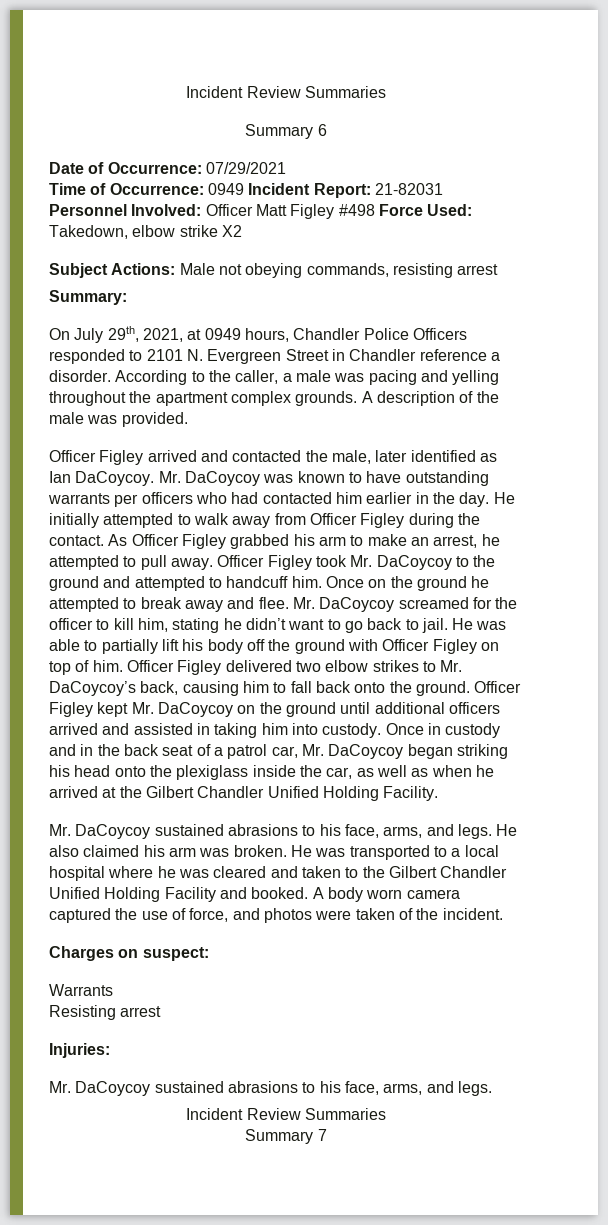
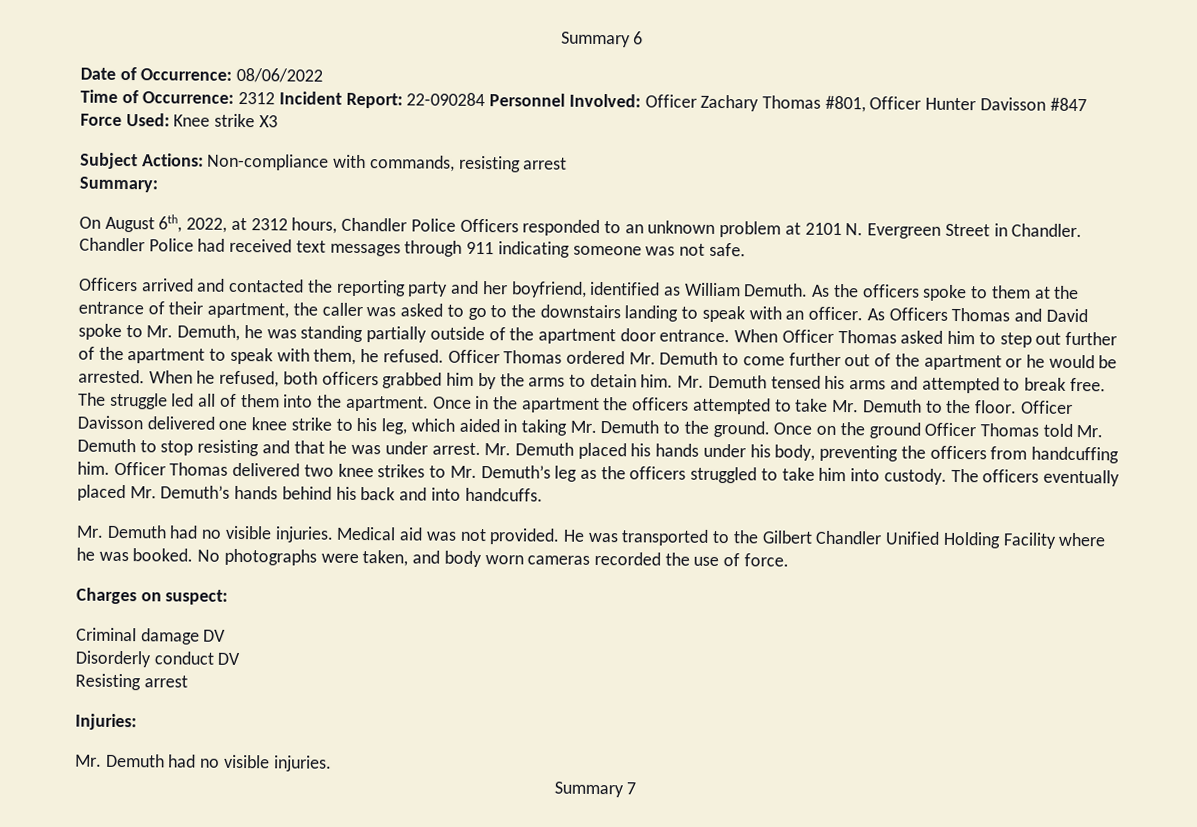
[186,86,386,98] Incident Review Summaries // -> (560, 39) none
[205,162,286,174] 07/29/2021 -> [236,67,324,83] 08/06/2022
[207,183,244,195] 0949 -> [238,91,276,105] 2312
[374,183,443,195] 21-82031 -> [406,92,486,107] 22-090284
[255,204,473,219] [49,225,242,239] Matt Figley #498 Force Used: Takedown, elbow strike X2 -> [700,94,1087,113] [80,113,278,128] Zachary Thomas #801, Officer Hunter Davisson #847 Force Used: Knee strike X3
[179,263,303,278] Male not obeying -> [207,153,367,171] Non-compliance with
[74,326,241,343] July 29th, 2021, at 0949 -> [104,214,288,233] August 6th, 2022, at 2312
(143, 355) none -> [624,220,801,238] an unknown problem at
[349,349,500,361] [49,370,500,385] [49,391,499,406] [49,412,188,427] [49,450,497,465] [49,471,489,486] [48,492,515,507] [49,513,480,528] [49,534,500,549] [49,555,496,570] [49,576,490,591] [49,597,518,612] [49,618,507,633] [49,639,499,654] [49,660,90,675] Chandler reference a disorder. According to the caller, a male was pacing and yelling throughout the apartment complex grounds. A description of the male was provided. // Officer Figley arrived and contacted the male, later identified as Ian DaCoycoy. Mr. DaCoycoy was known to have outstanding warrants per officers who had contacted him earlier in the day. He initially attempted to walk away from Officer Figley during the contact. As Officer Figley grabbed his arm to make an arrest, he attempted to pull away. Officer Figley took Mr. DaCoycoy to the ground and attempted to handcuff him. Once on the ground he attempted to break away and flee. Mr. DaCoycoy screamed for the officer to kill him, stating he didn’t want to go back to jail. He was able to partially lift his body off the ground with Officer Figley on top of -> [1011,223,1083,238] [79,237,746,258] [79,277,1080,302] [78,301,1088,323] [78,323,1117,348] [78,346,1118,371] [78,369,1106,394] [78,392,1073,415] [77,415,1104,439] [77,438,1119,464] Chandler. Chandler Police had received text messages through 911 indicating someone was not safe. // Officers arrived and contacted the reporting party and her boyfriend, identified as William Demuth. As the officers spoke to them at the entrance of their apartment, the caller was asked to go to the downstairs landing to speak with an officer. As Officers Thomas and David spoke to Mr. Demuth, he was standing partially outside of the apartment door entrance. When Officer Thomas asked him to step out further of the apartment to speak with them, he refused. Officer Thomas ordered Mr. Demuth to come further out of the apartment or he would be arrested. When he refused, both officers grabbed him by the arms to detain him. Mr. Demuth tensed his arms and attempted to break free. The struggle led all of them into the apartment. Once in the apartment the officers attempted to take Mr. Demuth to the floor. Officer Davisson delivered one knee strike to his leg, which aided in taking Mr. Demuth to the ground. Once on the ground Officer Thomas told Mr. Demuth to stop resisting and that he was under arrest. Mr. Demuth placed his hands under his body, preventing the officers from handcuffing
[177,660,222,675] Figley -> [169,462,229,476] Thomas
[325,660,369,672] elbow -> [337,463,374,478] knee
[49,681,522,696] [49,702,500,717] [49,723,501,738] [49,744,508,759] [49,765,494,780] [49,786,439,801] [49,824,518,839] [49,845,499,860] [49,866,341,881] DaCoycoy’s back, causing him to fall back onto the ground. Officer Figley kept Mr. DaCoycoy on the ground until additional officers arrived and assisted in taking him into custody. Once in custody and in the back seat of a patrol car, Mr. DaCoycoy began striking his head onto the plexiglass inside the car, as well as when he arrived at the Gilbert Chandler Unified Holding Facility. // Mr. DaCoycoy sustained abrasions to his face, arms, and legs. He also claimed his arm was broken. He was transported to a local hospital where he was cleared and taken -> [480,465,1120,487] [77,484,543,502] [76,524,710,546] Demuth’s leg as the officers struggled to take him into custody. The officers eventually placed Mr. Demuth’s hands behind his back and into handcuffs. // Mr. Demuth had no visible injuries. Medical aid was not provided. He was transported
[219,887,460,902] [49,908,503,923] [49,946,209,961] [49,984,113,996] [49,1005,162,1020] [49,1043,110,1058] [49,1081,492,1096] [186,1108,386,1120] and booked. A body worn camera captured the use of force, and photos were taken of the incident. // Charges on suspect: // Warrants // Resisting arrest // Injuries: // Mr. DaCoycoy sustained abrasions to his face, arms, and legs. // Incident Review Summaries -> [1058,532,1107,547] [76,547,789,568] [76,587,229,605] [76,627,227,645] [75,650,241,668] [75,673,188,691] [75,713,137,731] [75,753,332,772] where he was booked. No photographs were taken, and body worn cameras recorded the use of force. // Charges on suspect: // Criminal damage DV // Disorderly conduct DV // Resisting arrest // Injuries: // Mr. Demuth had no visible injuries.

